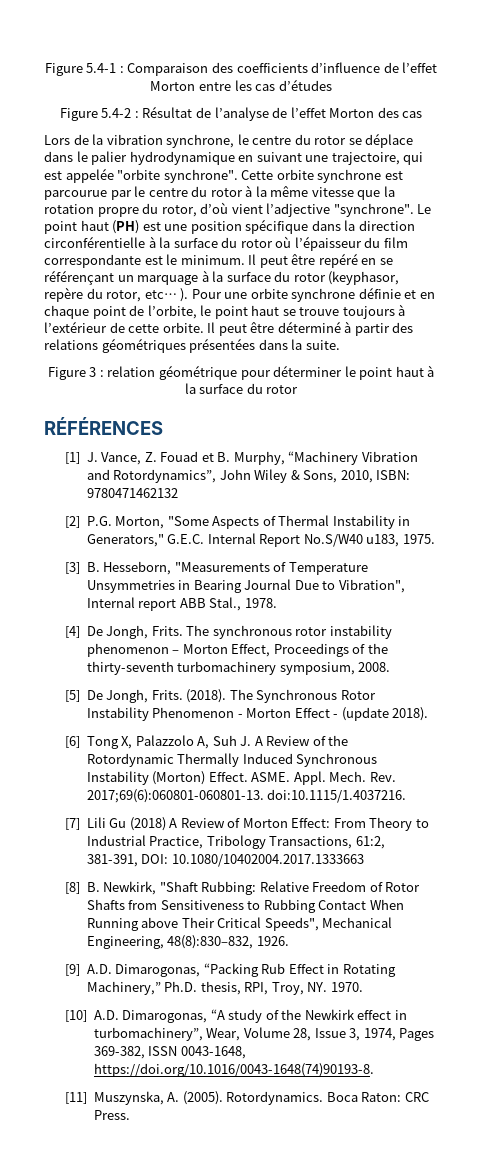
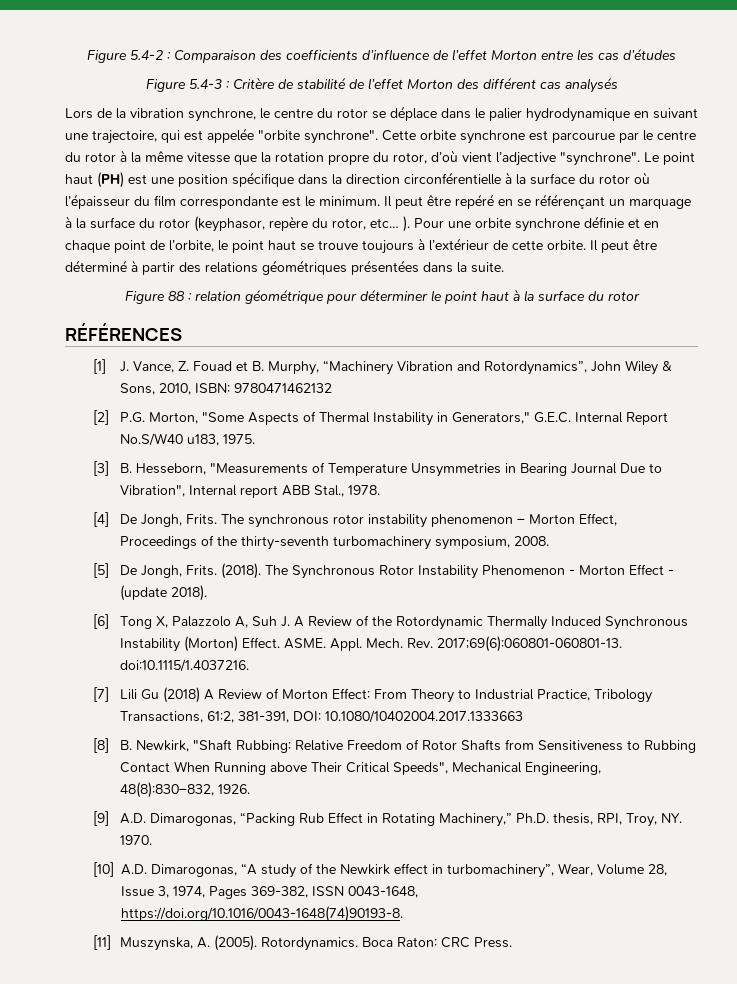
[44,63,117,76] Figure 5.4-1 -> [87,50,163,63] Figure 5.4-2
[101,106,269,121] 5.4-2 : Résultat de l’analyse -> [188,77,346,90] 5.4-3 : Critère de stabilité
[402,111,423,118] cas -> [482,77,618,93] différent cas analysés
[89,367,97,377] 3 -> [167,291,185,301] 88

